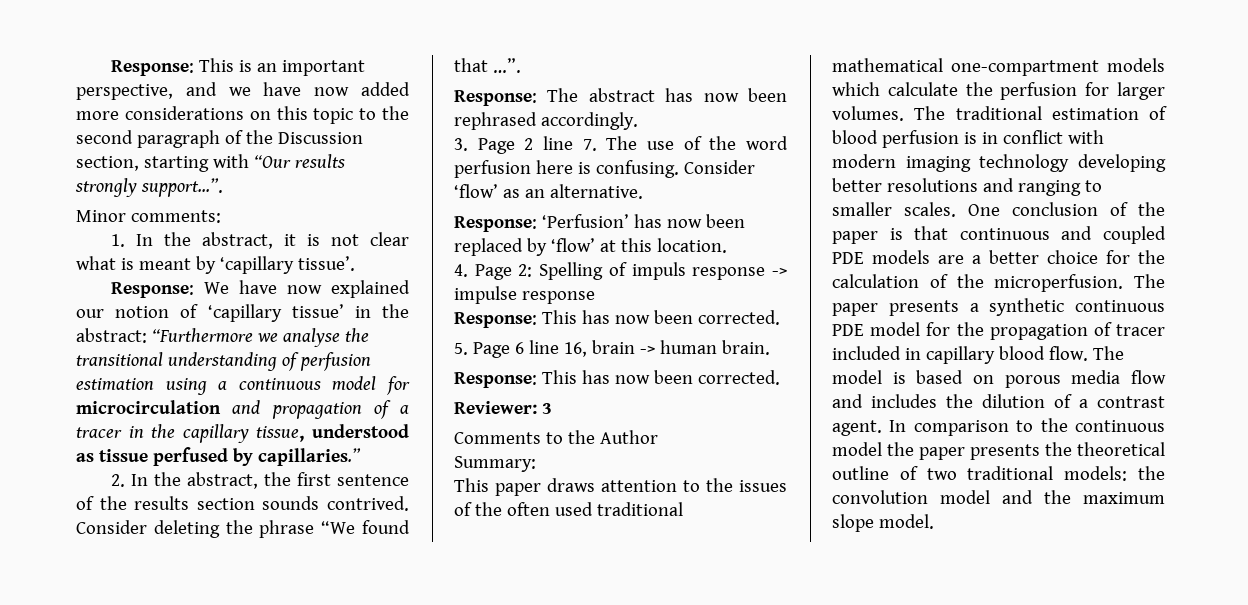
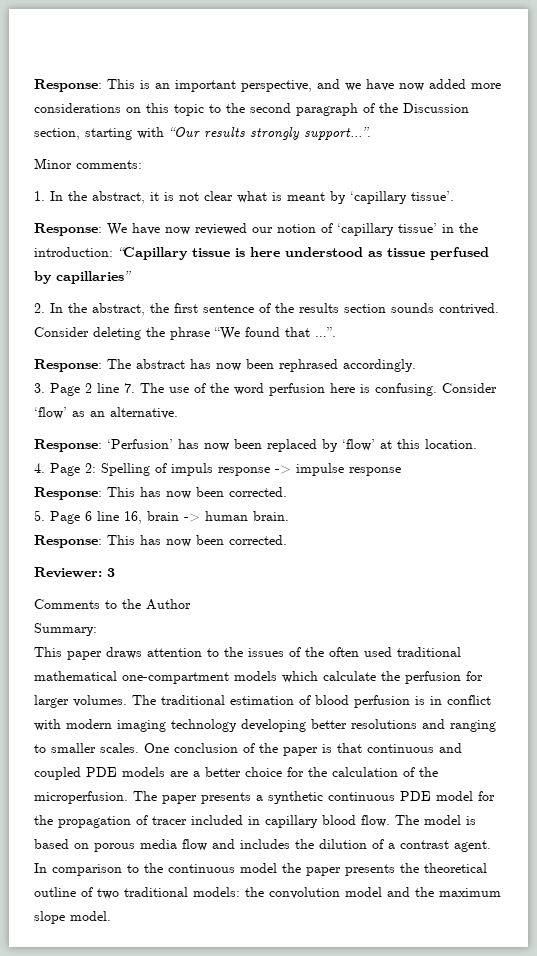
[331,280,410,298] explained -> [195,223,247,235] reviewed
[76,328,369,347] [76,352,371,371] [76,376,410,395] [76,400,409,419] [76,424,305,443] abstract: “Furthermore we analyse the transitional understanding of perfusion estimation using a continuous model for microcirculation and propagation of a tracer in the capillary tissue, -> [34,247,280,260] introduction: “Capillary tissue is here
[257,448,361,466] capillaries.” -> [56,271,131,284] capillaries”

